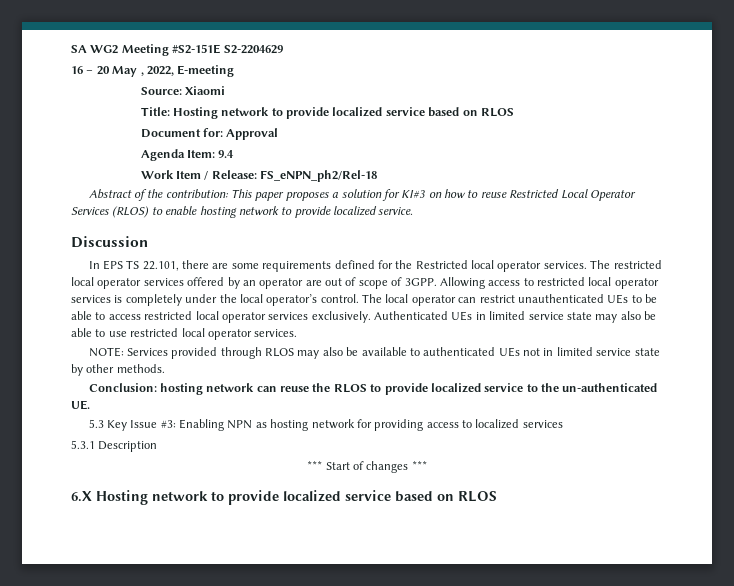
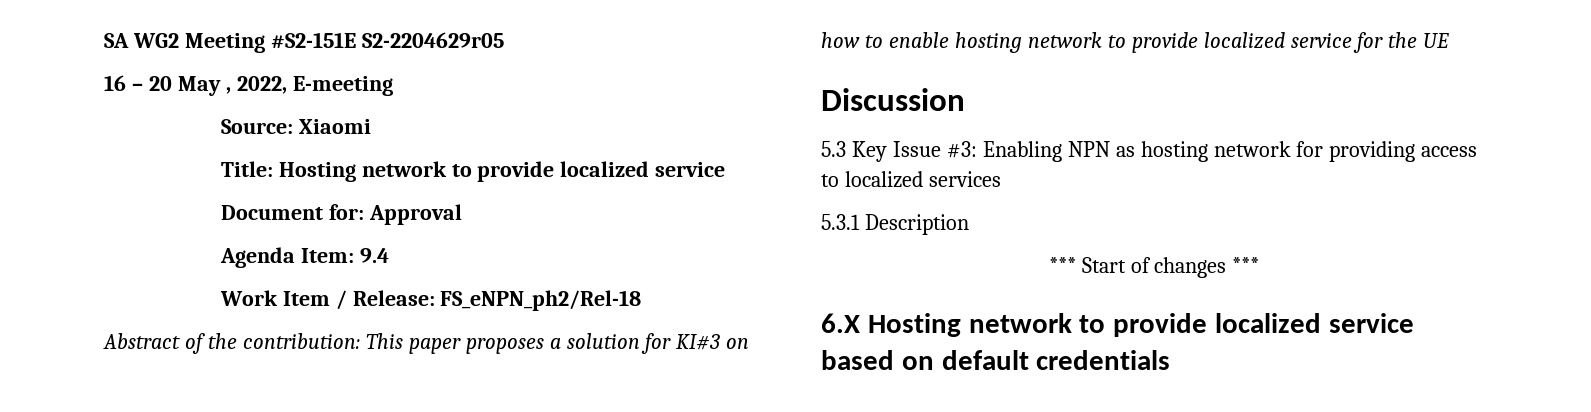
[223,45,283,54] S2-2204629 -> [361,32,504,48] S2-2204629r05
[428,107,514,117] based on RLOS -> (726, 169) none
[480,189,636,201] [71,206,163,218] reuse Restricted Local Operator Services (RLOS) to -> (883, 41) none
[378,207,414,215] [71,236,148,248] [88,260,662,272] [71,277,659,289] [71,294,657,306] [71,311,656,323] [71,328,298,340] [88,347,660,359] [71,364,165,376] [88,383,658,395] [71,400,90,410] service. // Discussion // In EPS TS 22.101, there are some requirements defined for the Restricted local operator services. The restricted local operator services offered by an operator are out of scope of 3GPP. Allowing access to restricted local operator services is completely under the local operator’s control. The local operator can restrict unauthenticated UEs to be able to access restricted local operator services exclusively. Authenticated UEs in limited service state may also be able to use restricted local operator services. // NOTE: Services provided through RLOS may also be available to authenticated UEs not in limited service state by other methods. // Conclusion: hosting network can reuse the RLOS to provide localized service to the un-authenticated UE. -> [1290,32,1450,53] [821,88,965,111] service for the UE // Discussion
[458,491,497,502] RLOS -> [941,350,1171,370] default credentials

